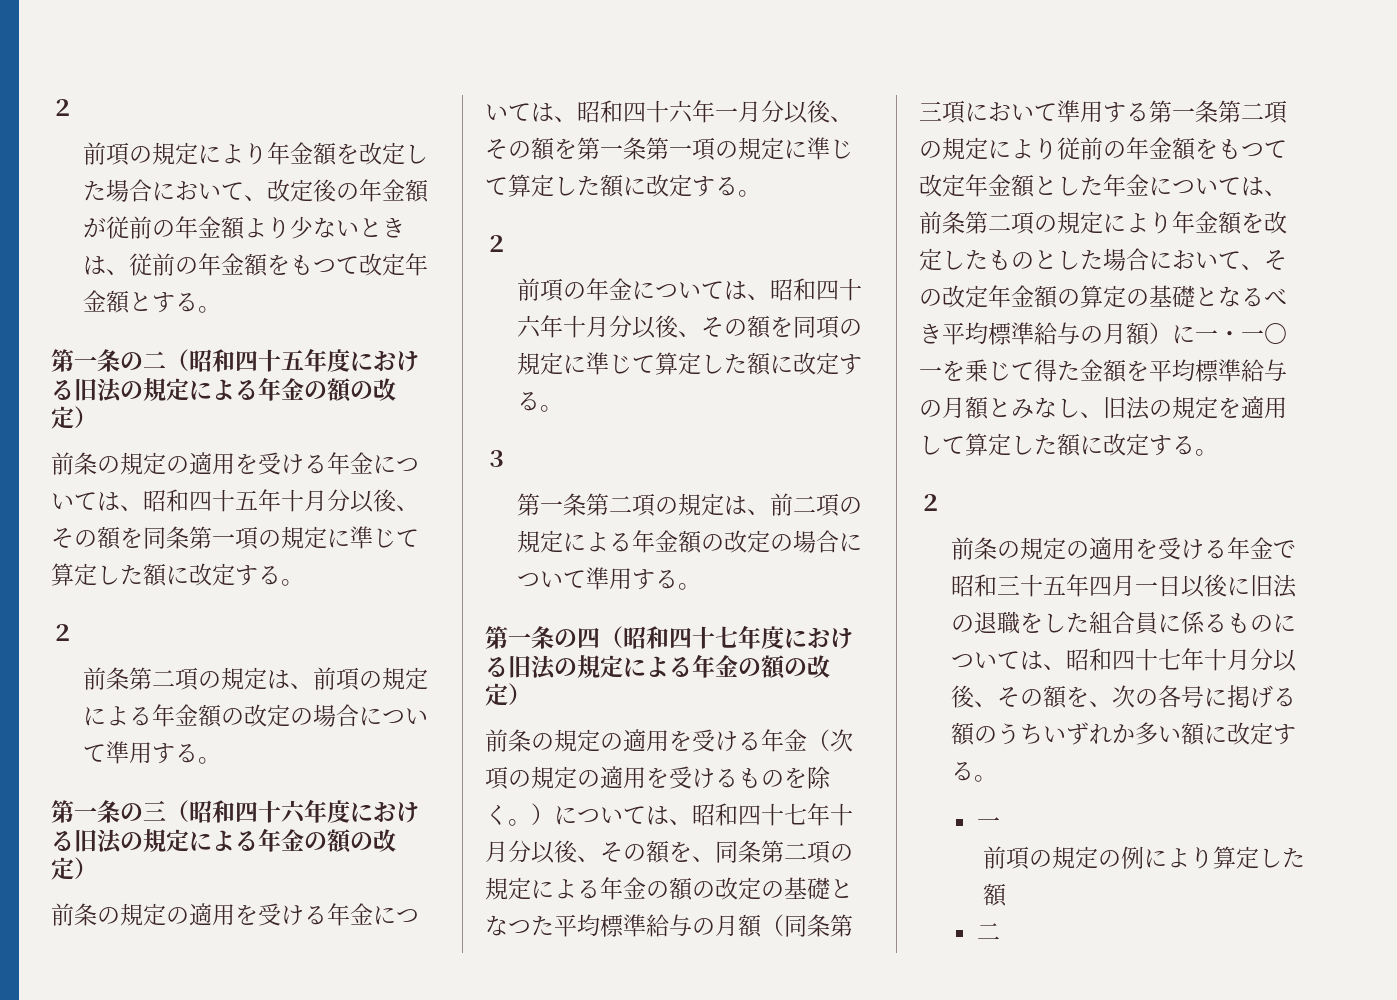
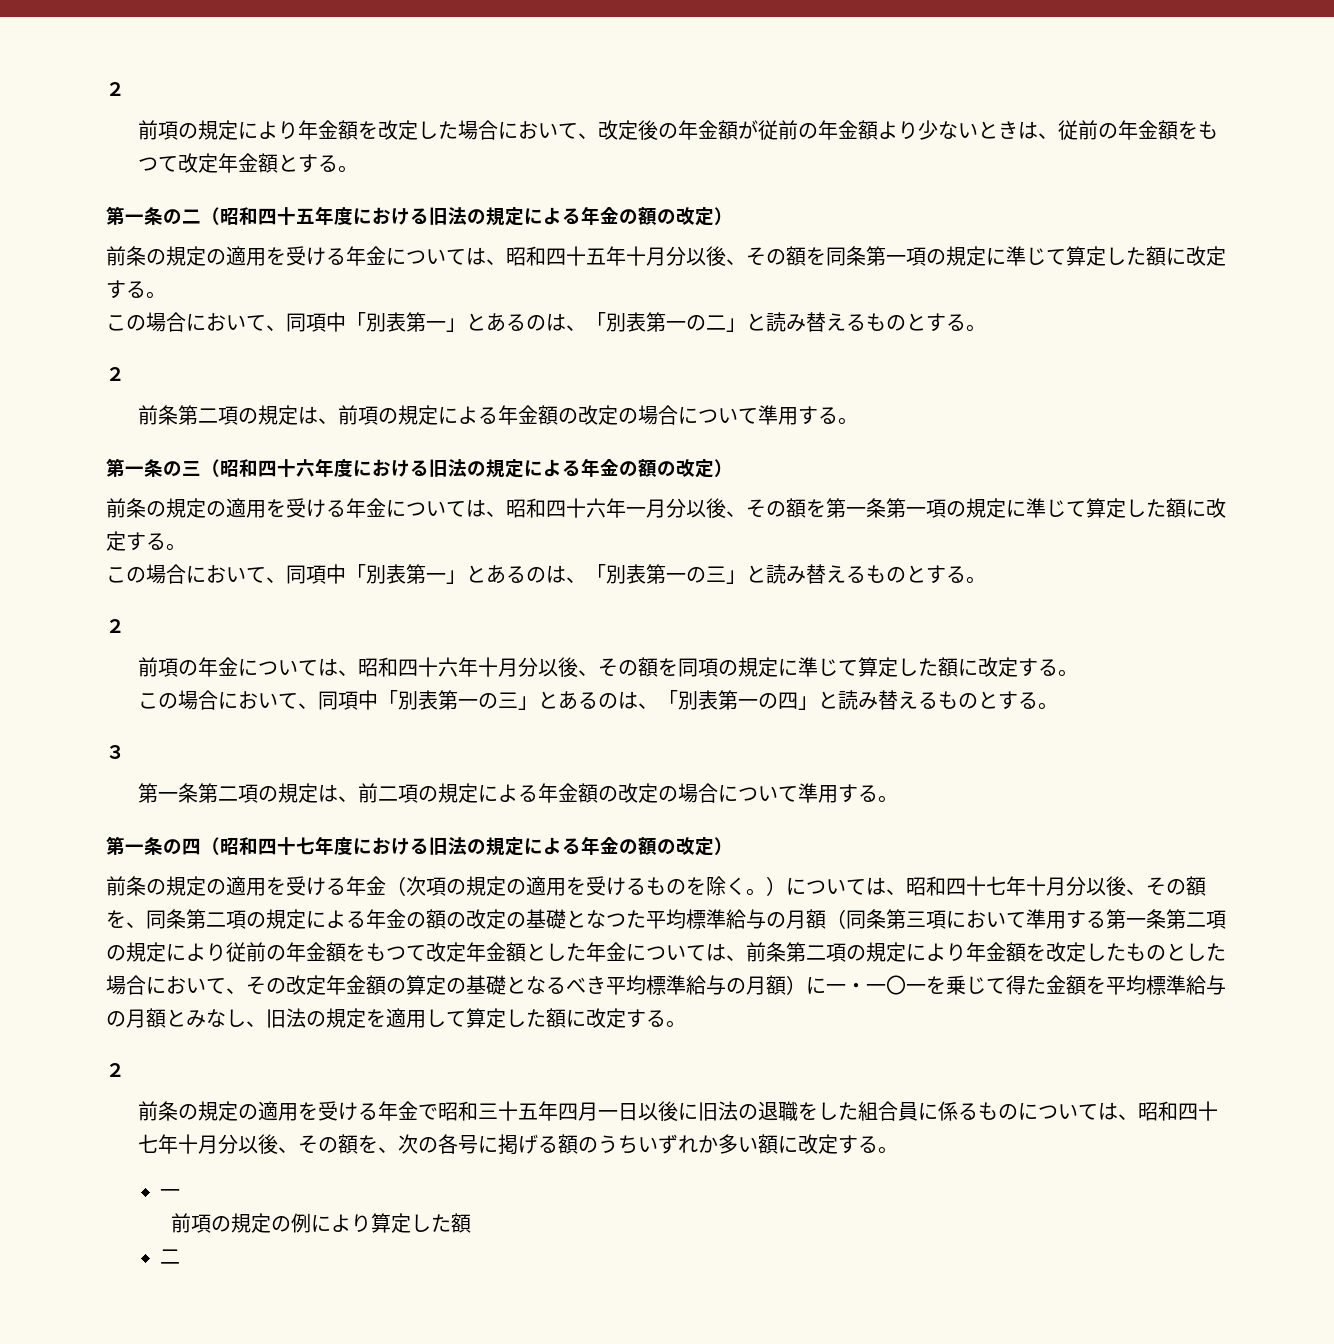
(304, 582) none -> [106,312,986,332] // この場合において、同項中「別表第一」とあるのは、「別表第一の二」と読み替えるものとする。
(761, 193) none -> [106,564,986,584] // この場合において、同項中「別表第一」とあるのは、「別表第一の三」と読み替えるものとする。
(564, 408) none -> [138,690,1059,710] // この場合において、同項中「別表第一の三」とあるのは、「別表第一の四」と読み替えるものとする。

